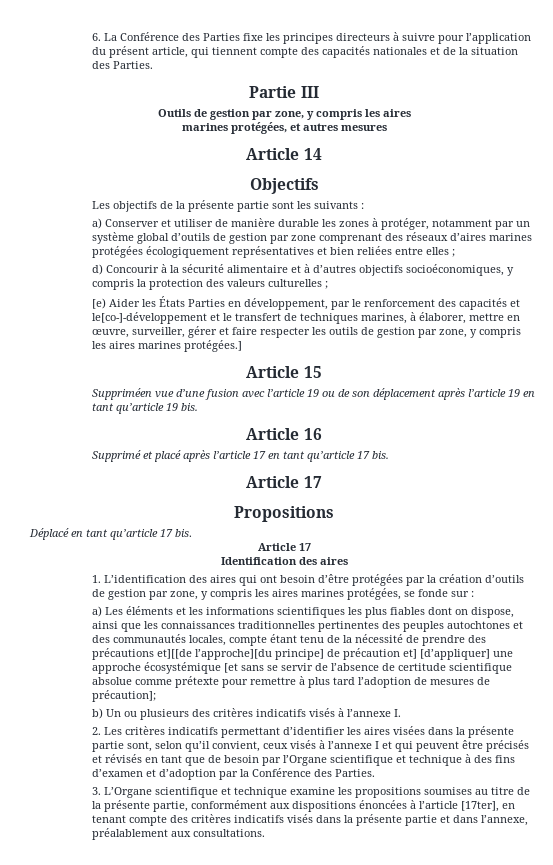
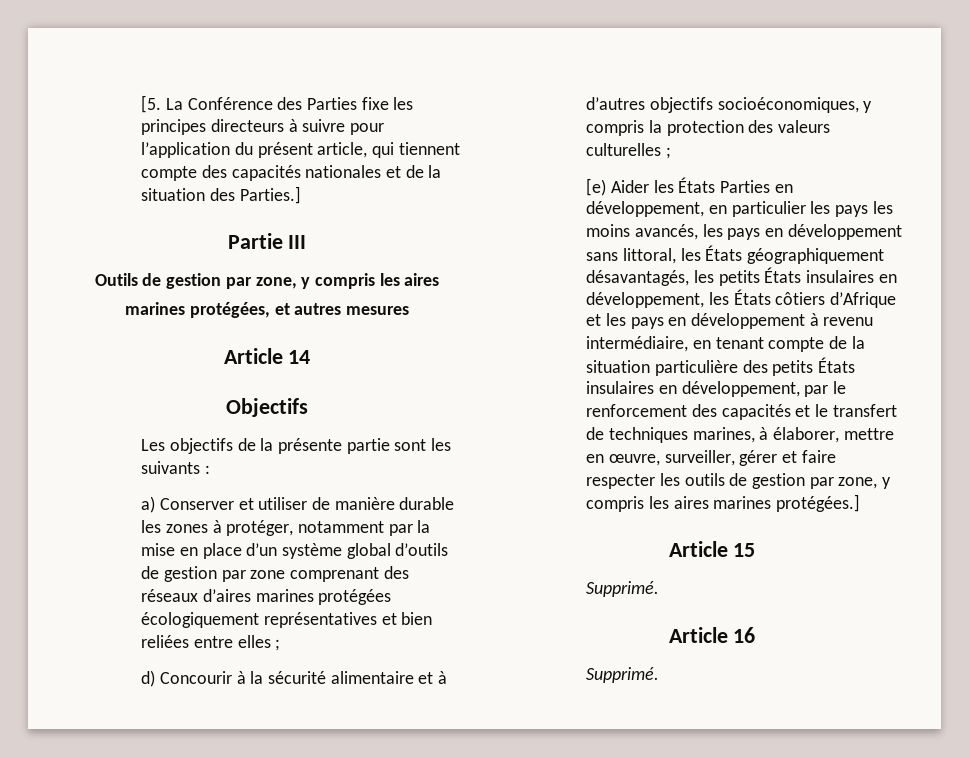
[92,33,102,41] 6. -> [141,95,162,113] [5.
[113,61,154,69] Parties. -> [239,186,301,204] Parties.]
[516,221,531,227] un -> [417,520,431,533] [141,543,278,559] la mise en place d’un
(329, 304) none -> [708,201,893,217] [586,224,902,240] [586,245,884,264] [586,267,897,286] [586,289,896,308] [586,313,874,329] [586,336,865,352] [586,357,855,376] [586,381,800,397] en particulier les pays les moins avancés, les pays en développement sans littoral, les États géographiquement désavantagés, les petits États insulaires en développement, les États côtiers d’Afrique et les pays en développement à revenu intermédiaire, en tenant compte de la situation particulière des petits États insulaires en développement,
[92,312,221,324] le[co-]-développement et -> (811, 411) none
[92,388,536,400] [92,403,199,414] [246,428,322,440] [92,450,390,462] [246,476,322,488] [234,506,334,522] [29,528,192,540] [257,543,311,551] [220,557,348,565] [92,574,525,586] [92,588,475,600] [92,606,515,618] [92,621,524,632] [92,634,487,646] [92,648,514,660] [92,662,513,674] [92,676,491,688] [92,690,157,702] [92,708,402,720] [92,726,515,738] [92,740,530,752] [92,754,516,766] [92,768,376,780] [92,787,531,798] [92,800,516,812] [92,814,529,826] [92,828,266,840] Suppriméen vue d’une fusion avec l’article 19 ou de son déplacement après l’article 19 en tant qu’article 19 bis. // Article 16 // Supprimé et placé après l’article 17 en tant qu’article 17 bis. // Article 17 // Propositions // Déplacé en tant qu’article 17 bis. // Article 17 // Identification des aires // 1. L’identification des aires qui ont besoin d’être protégées par la création d’outils de gestion par zone, y compris les aires marines protégées, se fonde sur : // a) Les éléments et les informations scientifiques les plus fiables dont on dispose, ainsi que les connaissances traditionnelles pertinentes des peuples autochtones et des communautés locales, compte étant tenu de la nécessité de prendre des précautions et][[de l’approche][du principe] de précaution et] [d’appliquer] une approche écosystémique [et sans se servir de l’absence de certitude scientifique absolue comme prétexte pour remettre à plus tard l’adoption de mesures de précaution]; // b) Un ou plusieurs des critères indicatifs visés à l’annexe I. // 2. Les critères indicatifs permettant d’identifier les aires visées dans la présente partie sont, selon qu’il convient, ceux visés à l’annexe I et qui peuvent être précisés et révisés en tant que de besoin par l’Organe scientifique et technique à des fins d’examen et d’adoption par la Conférence des Parties. // 3. L’Organe scientifique et technique examine les propositions soumises au titre de la présente partie, conformément aux dispositions énoncées à l’article [17ter], en tenant compte des critères indicatifs visés dans la présente partie et dans l’annexe, préalablement aux consultations. -> [586,581,660,597] [668,627,756,643] [586,667,660,683] Supprimé. // Article 16 // Supprimé.

